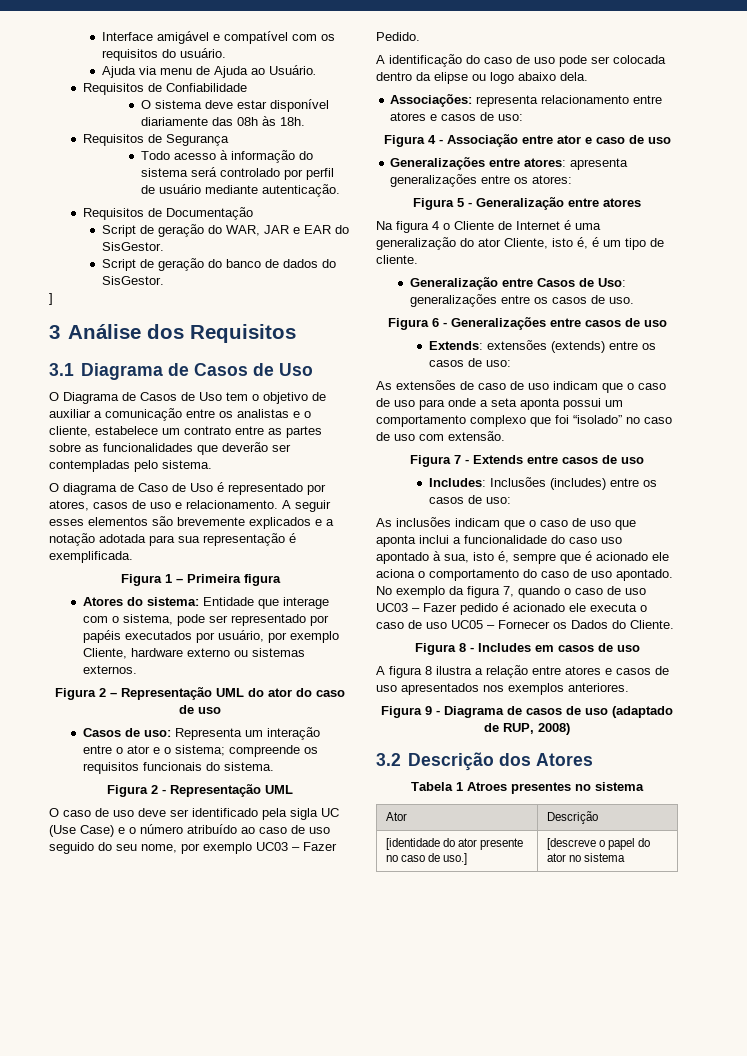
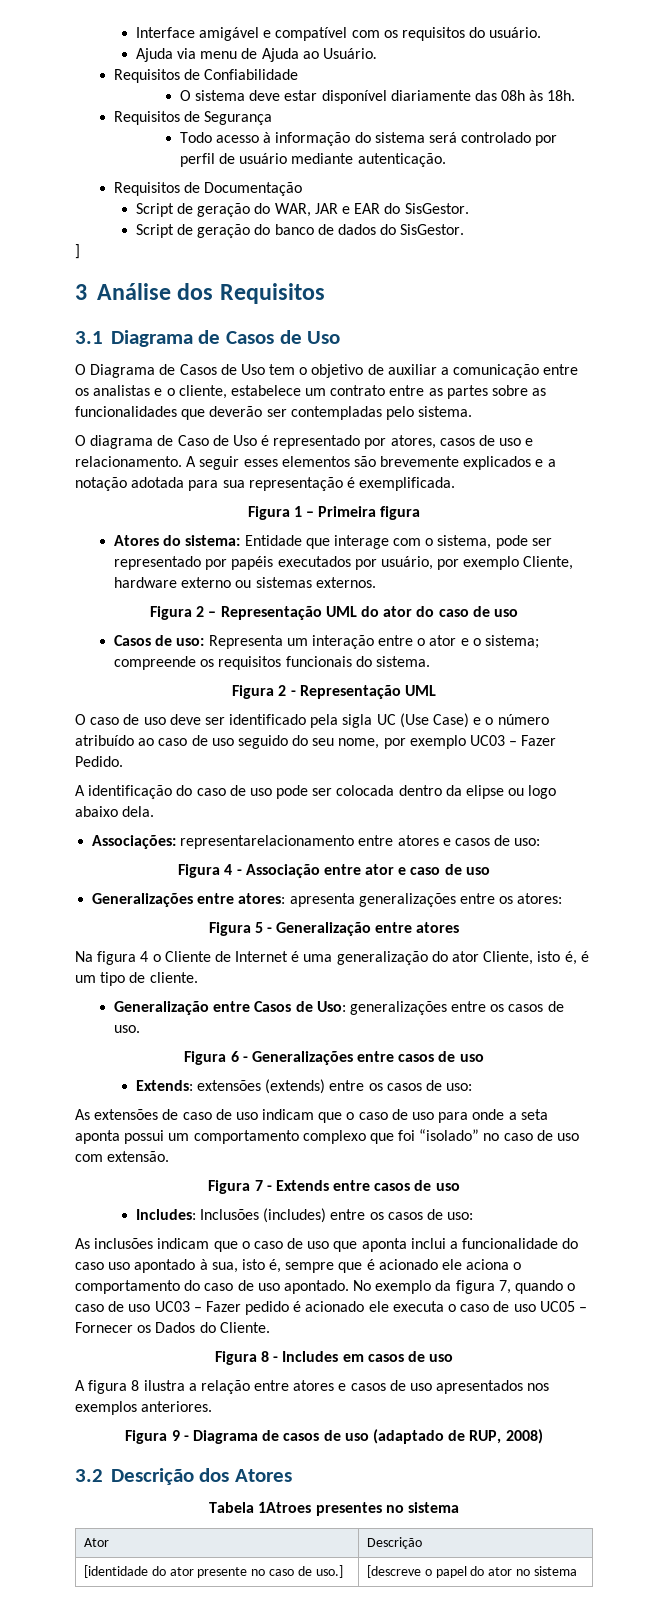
[476,95,630,107] representa relacionamento -> [180,835,355,849] representarelacionamento
[456,782,507,791] 1 Atroes -> [258,1502,312,1513] 1Atroes

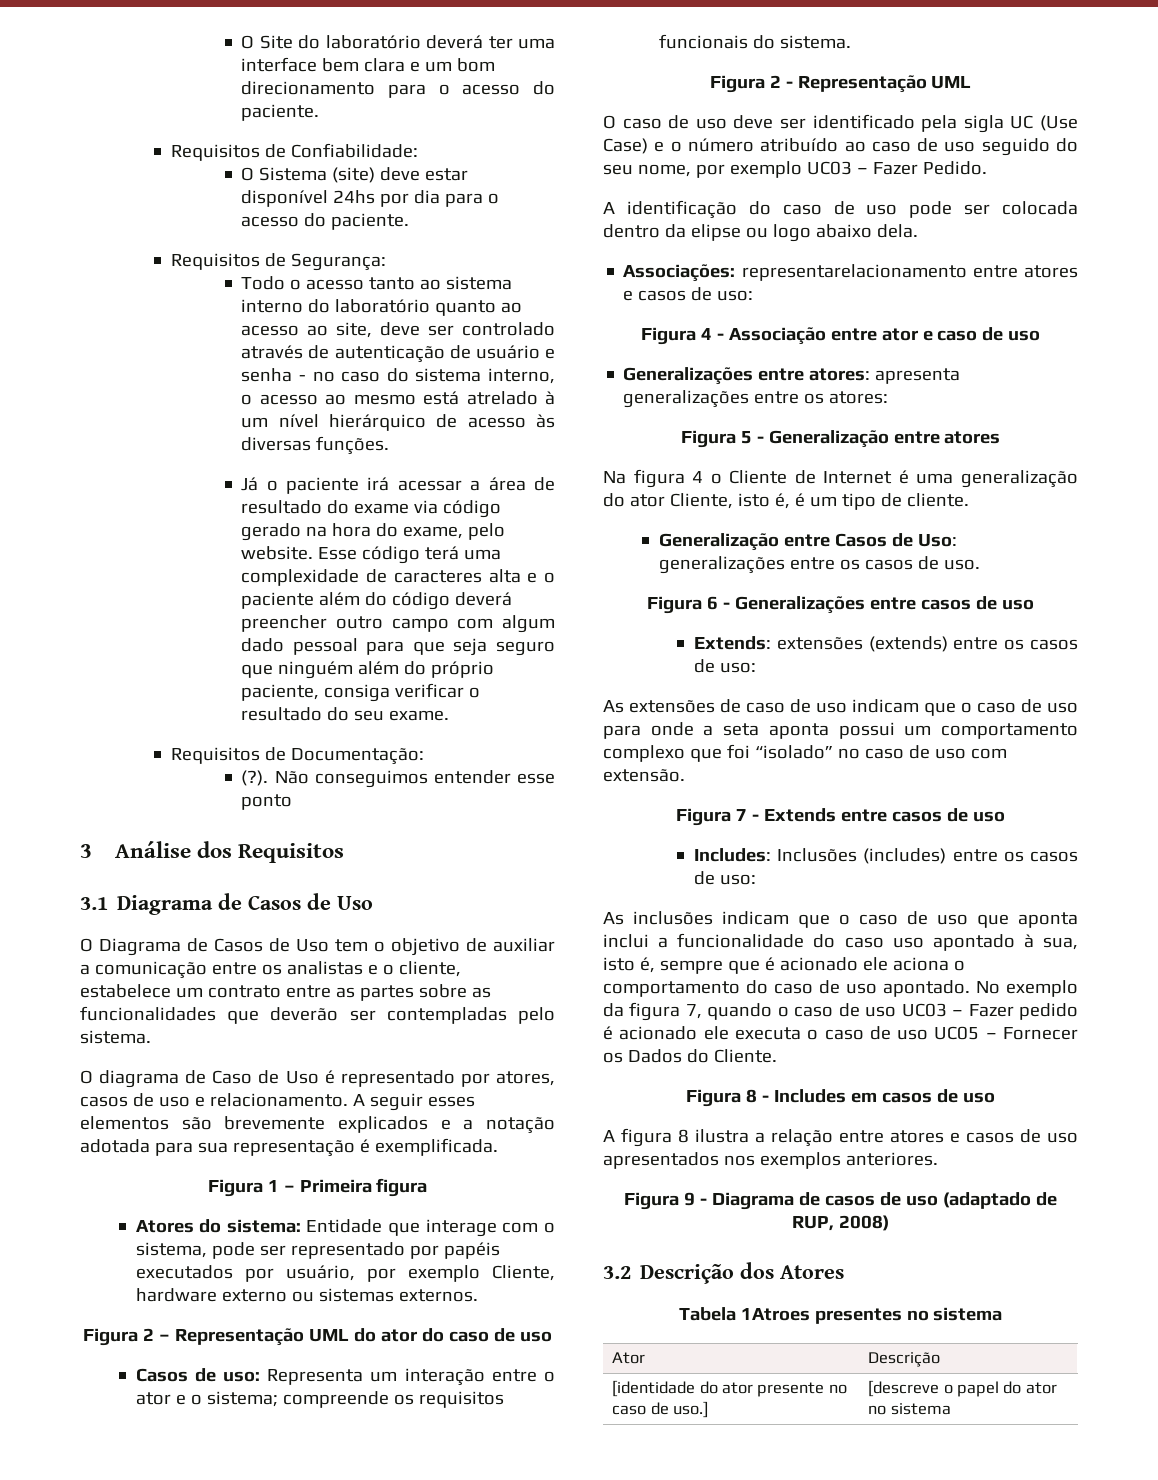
[135,27,542,41] [135,48,378,62] [113,69,299,83] [179,90,245,101] Interface amigável e compatível com os requisitos do usuário. // Ajuda via menu de Ajuda ao Usuário. // Requisitos de Confiabilidade // O sistema -> [241,35,555,49] [241,57,496,72] [241,81,555,98] [241,104,320,121] [170,143,418,161] [241,167,376,183] O Site do laboratório deverá ter uma interface bem clara e um bom direcionamento para o acesso do paciente. // Requisitos de Confiabilidade: // O Sistema (site)
[390,90,576,101] [113,111,273,125] diariamente das 08h às 18h. // Requisitos de Segurança -> [333,190,500,207] [241,213,410,230] [170,253,386,271] 24hs por dia para o acesso do paciente. // Requisitos de Segurança:
[215,132,558,146] [179,153,446,167] [113,182,303,196] [135,203,469,217] [135,224,465,238] [75,244,80,259] acesso à informação do sistema será controlado por perfil de usuário mediante autenticação. // Requisitos de Documentação // Script de geração do WAR, JAR e EAR do SisGestor. // Script de geração do banco de dados do SisGestor. // ] -> [290,276,513,290] [241,299,523,316] [241,322,555,338] [241,345,556,363] [241,368,555,384] [241,391,555,405] [241,414,555,431] [241,436,390,455] [241,477,555,494] [241,500,502,518] [241,523,506,541] [241,546,502,564] [241,569,555,586] [241,592,513,610] [241,615,555,633] [241,638,555,656] [241,661,495,679] [241,683,481,702] [241,707,450,721] [170,747,424,765] [241,770,555,788] [241,794,293,810] o acesso tanto ao sistema interno do laboratório quanto ao acesso ao site, deve ser controlado através de autenticação de usuário e senha - no caso do sistema interno, o acesso ao mesmo está atrelado à um nível hierárquico de acesso às diversas funções. // Já o paciente irá acessar a área de resultado do exame via código gerado na hora do exame, pelo website. Esse código terá uma complexidade de caracteres alta e o paciente além do código deverá preencher outro campo com algum dado pessoal para que seja seguro que ninguém além do próprio paciente, consiga verificar o resultado do seu exame. // Requisitos de Documentação: // (?). Não conseguimos entender esse ponto

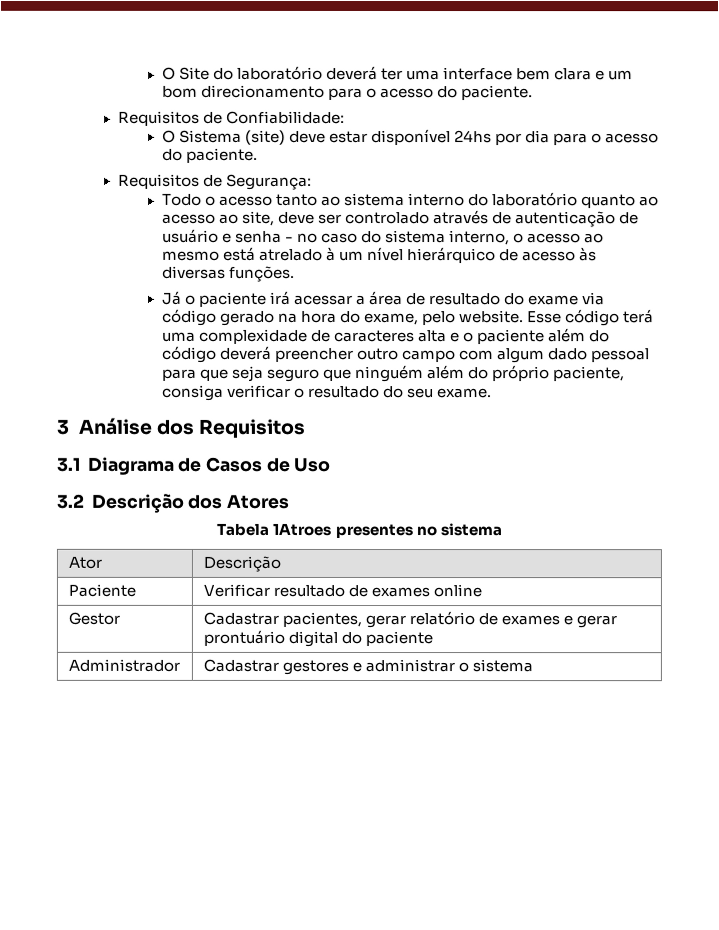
[170,747,424,765] [241,770,555,788] [241,794,293,810] // Requisitos de Documentação: // (?). Não conseguimos entender esse ponto -> (492, 393) none
[80,938,555,956] [80,961,461,979] [80,984,491,1001] [80,1006,555,1024] [80,1030,151,1044] [80,1070,555,1088] [80,1093,475,1111] [80,1116,555,1134] [80,1138,498,1157] [207,1178,428,1197] [135,1219,555,1237] [135,1242,500,1259] [135,1265,555,1282] [135,1288,478,1302] [83,1328,552,1346] [135,1368,555,1386] [135,1391,504,1408] [658,34,851,49] [709,75,972,93] [603,114,1078,133] [603,138,1078,156] [603,161,987,178] [603,200,1078,219] [603,224,918,242] [623,264,1078,282] [623,287,754,301] [640,327,1041,345] [623,367,961,385] [623,390,889,408] [680,430,1001,448] [603,469,1078,488] [603,493,969,510] [658,533,957,551] [658,556,980,574] [647,596,1034,614] [693,636,1078,652] [693,659,756,673] [603,699,1078,716] [603,722,1078,739] [603,744,1007,762] [603,768,685,782] [676,808,1005,826] [693,848,1078,864] [693,871,756,885] [603,911,1078,928] [603,933,1078,951] [603,957,965,974] [603,980,1078,997] [603,1002,1078,1021] [603,1026,1078,1040] [603,1049,777,1063] [686,1089,995,1107] [603,1128,1078,1147] [603,1152,938,1169] [624,1192,1057,1210] [792,1215,889,1231] // O Diagrama de Casos de Uso tem o objetivo de auxiliar a comunicação entre os analistas e o cliente, estabelece um contrato entre as partes sobre as funcionalidades que deverão ser contempladas pelo sistema. // O diagrama de Caso de Uso é representado por atores, casos de uso e relacionamento. A seguir esses elementos são brevemente explicados e a notação adotada para sua representação é exemplificada. // Figura 1 – Primeira figura // Atores do sistema: Entidade que interage com o sistema, pode ser representado por papéis executados por usuário, por exemplo Cliente, hardware externo ou sistemas externos. // Figura 2 – Representação UML do ator do caso de uso // Casos de uso: Representa um interação entre o ator e o sistema; compreende os requisitos funcionais do sistema. // Figura 2 - Representação UML // O caso de uso deve ser identificado pela sigla UC (Use Case) e o número atribuído ao caso de uso seguido do seu nome, por exemplo UC03 – Fazer Pedido. // A identificação do caso de uso pode ser colocada dentro da elipse ou logo abaixo dela. // Associações: representarelacionamento entre atores e casos de uso: // Figura 4 - Associação entre ator e caso de uso // Generalizações entre atores: apresenta generalizações entre os atores: // Figura 5 - Generalização entre atores // Na figura 4 o Cliente de Internet é uma generalização do ator Cliente, isto é, é um tipo de cliente. // Generalização entre Casos de Uso: generalizações entre os casos de uso. // Figura 6 - Generalizações entre casos de uso // Extends: extensões (extends) entre os casos de uso: // As extensões de caso de uso indicam que o caso de uso para onde a seta aponta possui um comportamento complexo que foi “isolado” no caso de uso com extensão. // Figura 7 - Extends entre casos de uso // Includes: Inclusões (includes) entre os casos de uso: // As inclusões indicam que o caso de uso que aponta inclui a funcionalidade do caso uso apontado à sua, isto é, sempre que é acionado ele aciona o comportamento do caso de uso apontado. No exemplo da figura 7, quando o caso de uso UC03 – Fazer pedido é acionado ele executa o caso de uso UC05 – Fornecer os Dados do Cliente. // Figura 8 - Includes em casos de uso // A figura 8 ilustra a relação entre atores e casos de uso apresentados nos exemplos anteriores. // Figura 9 - Diagrama de casos de uso (adaptado de RUP, 2008) -> (332, 464) none
[612,1380,847,1397] [612,1401,709,1418] [868,1380,1057,1397] [868,1405,887,1415] [identidade do ator presente no caso de uso.] | [descreve o papel do ator no -> [67,583,136,597] [202,583,483,598] [67,611,120,625] [202,611,618,629] [202,629,434,647] [67,658,180,672] [202,658,470,675] Paciente | Verificar resultado de exames online // Gestor | Cadastrar pacientes, gerar relatório de exames e gerar prontuário digital do paciente // Administrador | Cadastrar gestores e administrar o

